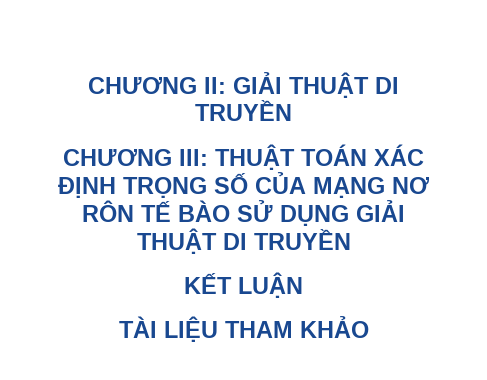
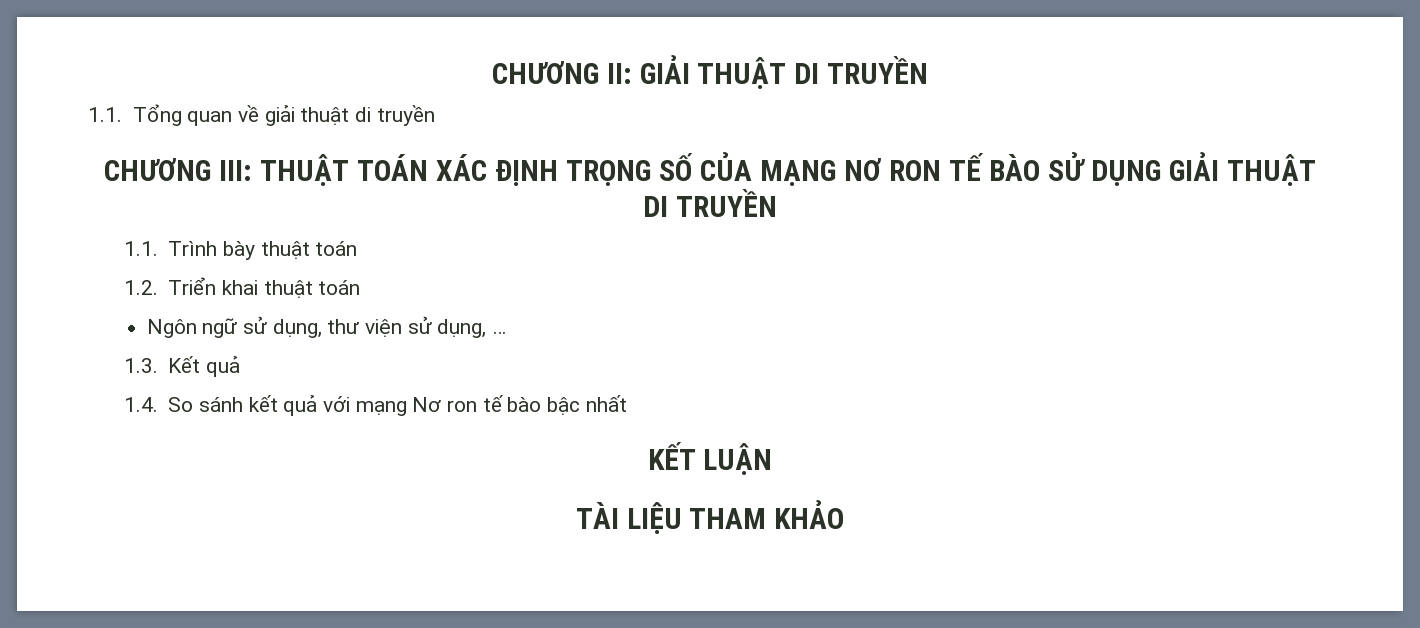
(292, 110) none -> [88,104,435,126] // 1.1. Tổng quan về giải thuật di truyền
[82,200,134,222] RÔN -> [888,160,941,181] RON
(351, 239) none -> [123,241,358,260] [123,277,361,298] [146,316,507,338] [123,356,240,377] [123,395,627,416] // 1.1. Trình bày thuật toán // 1.2. Triển khai thuật toán // Ngôn ngữ sử dụng, thư viện sử dụng, … // 1.3. Kết quả // 1.4. So sánh kết quả với mạng Nơ ron tế bào bậc nhất

